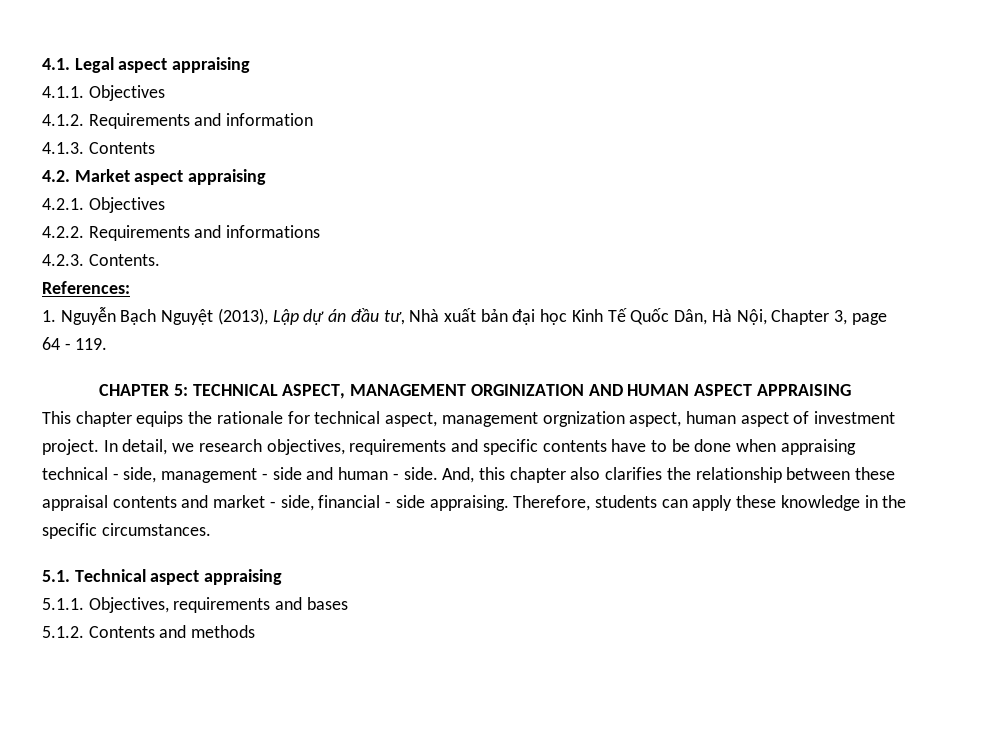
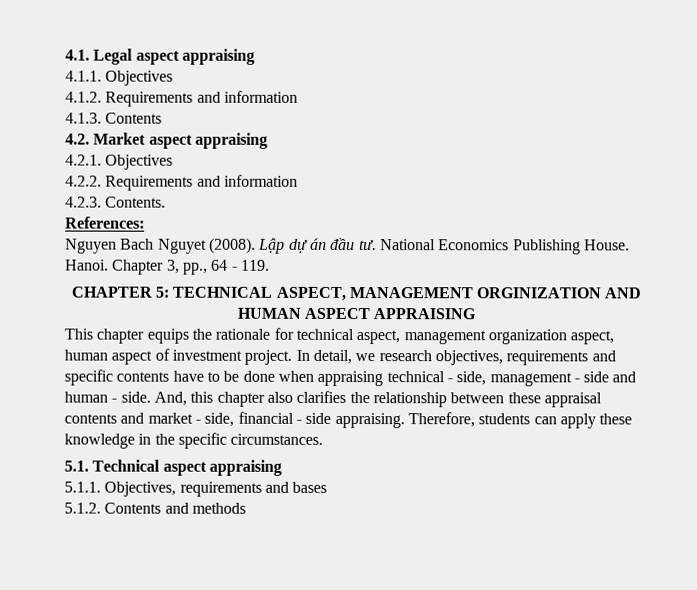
[226,225,321,238] informations -> [223,174,298,187] information
[42,307,767,325] 1. Nguyễn Bạch Nguyệt (2013), Lập dự án đầu tư, Nhà xuất bản đại học Kinh Tế Quốc Dân, Hà Nội, -> [65,237,630,255] [65,259,109,271] Nguyen Bach Nguyet (2008). Lập dự án đầu tư. National Economics Publishing House. Hanoi.
[851,313,887,325] page -> [182,262,208,275] pp.,
[542,411,625,427] orgnization -> [487,329,567,345] organization

